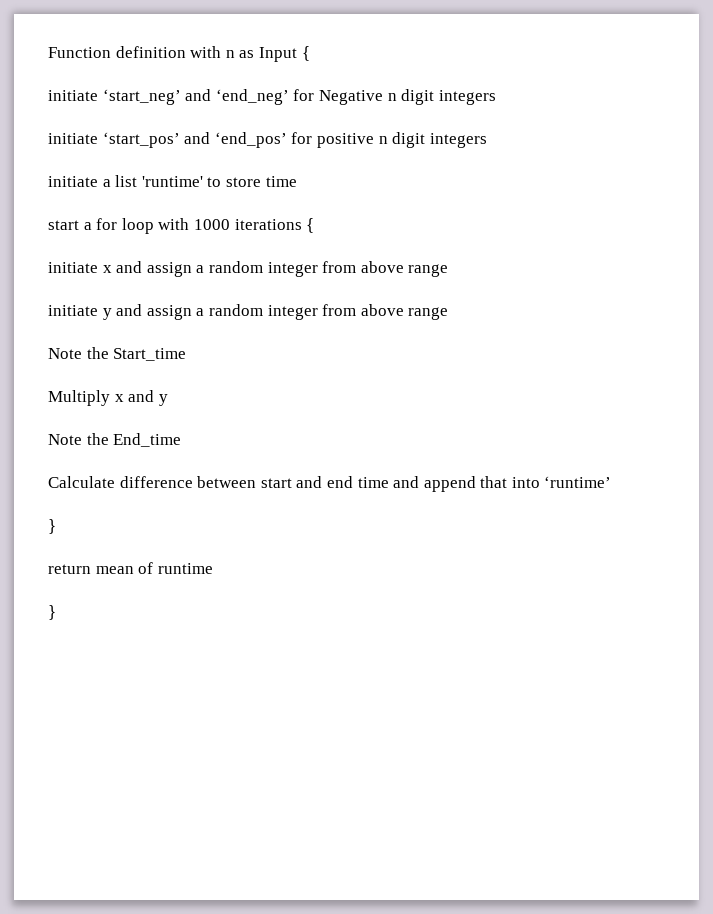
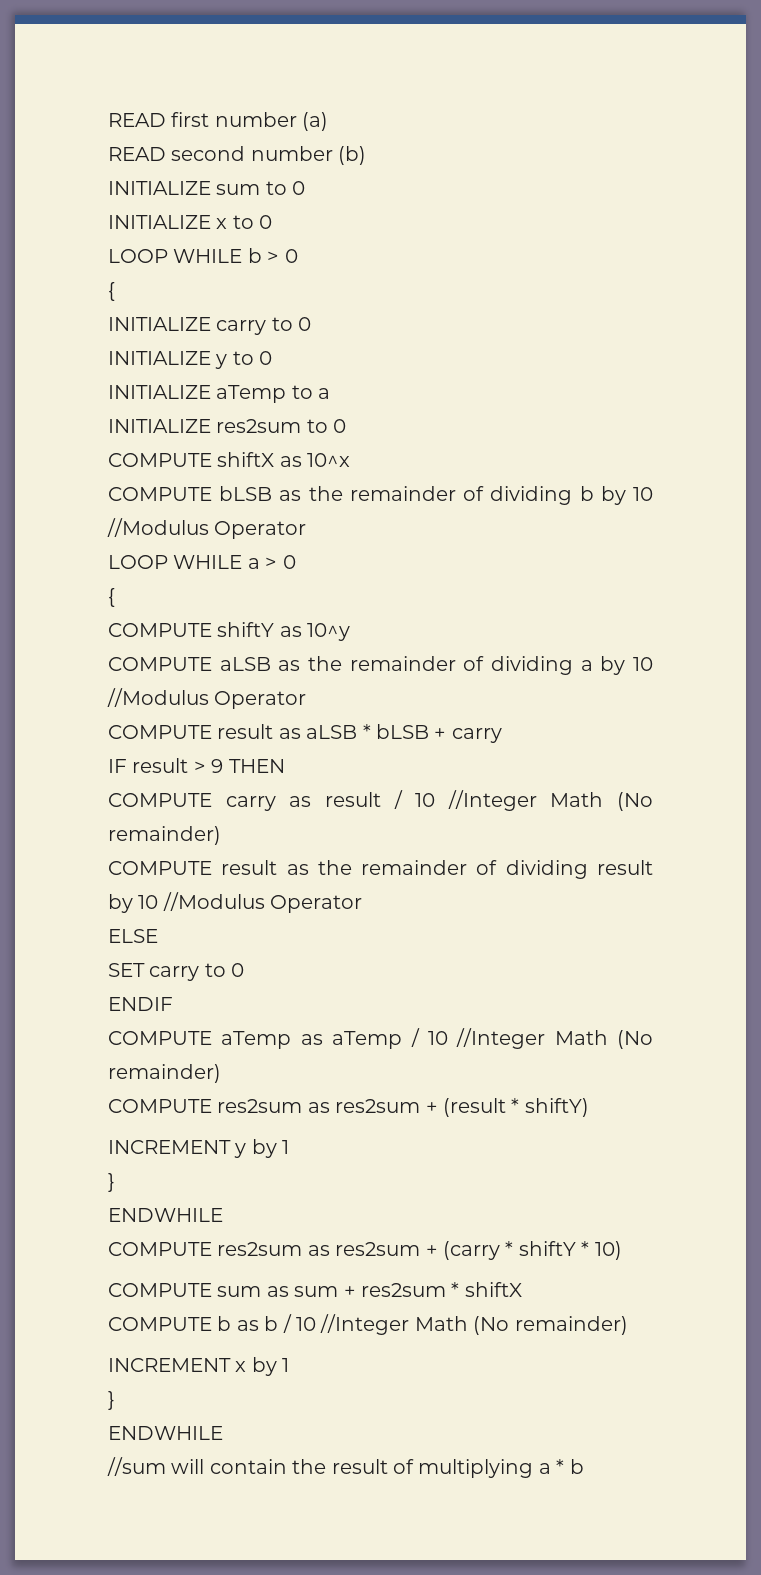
[48,46,310,62] [48,89,496,105] [48,132,487,148] [48,175,297,187] [48,218,315,234] [48,261,449,277] [48,304,449,320] [48,347,187,361] [48,390,168,406] [48,433,182,447] [48,476,612,492] [48,519,56,534] [48,562,213,574] [48,605,56,620] Function definition with n as Input { // initiate ‘start_neg’ and ‘end_neg’ for Negative n digit integers // initiate ‘start_pos’ and ‘end_pos’ for positive n digit integers // initiate a list 'runtime' to store time // start a for loop with 1000 iterations { // initiate x and assign a random integer from above range // initiate y and assign a random integer from above range // Note the Start_time // Multiply x and y // Note the End_time // Calculate difference between start and end time and append that into ‘runtime’ // } // return mean of runtime // } -> [108,112,329,131] [108,146,367,165] [108,181,306,195] [108,215,273,229] [108,248,298,263] [108,282,115,301] [108,317,312,335] [108,351,273,369] [108,385,331,403] [108,419,347,433] [108,452,351,467] [108,486,653,505] [107,518,307,539] [108,555,296,569] [108,588,115,607] [108,622,351,641] [108,656,653,675] [107,688,307,709] [108,724,502,743] [108,758,285,773] [108,790,653,811] [108,826,221,845] [108,860,653,879] [108,892,363,913] [108,929,158,943] [108,963,245,981] [108,997,173,1011] [108,1028,653,1049] [108,1064,221,1083] [108,1098,589,1117] [108,1139,290,1158] [108,1173,115,1192] [108,1208,223,1222] [108,1241,622,1260] [108,1282,522,1297] [108,1314,628,1335] [108,1357,290,1376] [108,1391,115,1410] [108,1426,223,1440] [107,1457,584,1478] READ first number (a) // READ second number (b) // INITIALIZE sum to 0 // INITIALIZE x to 0 // LOOP WHILE b > 0 // { // INITIALIZE carry to 0 // INITIALIZE y to 0 // INITIALIZE aTemp to a // INITIALIZE res2sum to 0 // COMPUTE shiftX as 10^x // COMPUTE bLSB as the remainder of dividing b by 10 //Modulus Operator // LOOP WHILE a > 0 // { // COMPUTE shiftY as 10^y // COMPUTE aLSB as the remainder of dividing a by 10 //Modulus Operator // COMPUTE result as aLSB * bLSB + carry // IF result > 9 THEN // COMPUTE carry as result / 10 //Integer Math (No remainder) // COMPUTE result as the remainder of dividing result by 10 //Modulus Operator // ELSE // SET carry to 0 // ENDIF // COMPUTE aTemp as aTemp / 10 //Integer Math (No remainder) // COMPUTE res2sum as res2sum + (result * shiftY) // INCREMENT y by 1 // } // ENDWHILE // COMPUTE res2sum as res2sum + (carry * shiftY * 10) // COMPUTE sum as sum + res2sum * shiftX // COMPUTE b as b / 10 //Integer Math (No remainder) // INCREMENT x by 1 // } // ENDWHILE // //sum will contain the result of multiplying a * b

